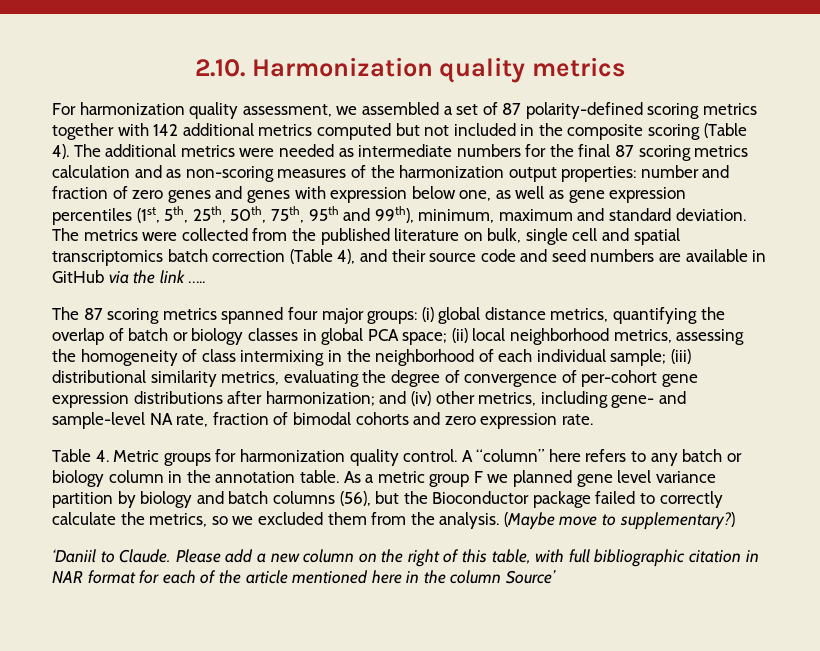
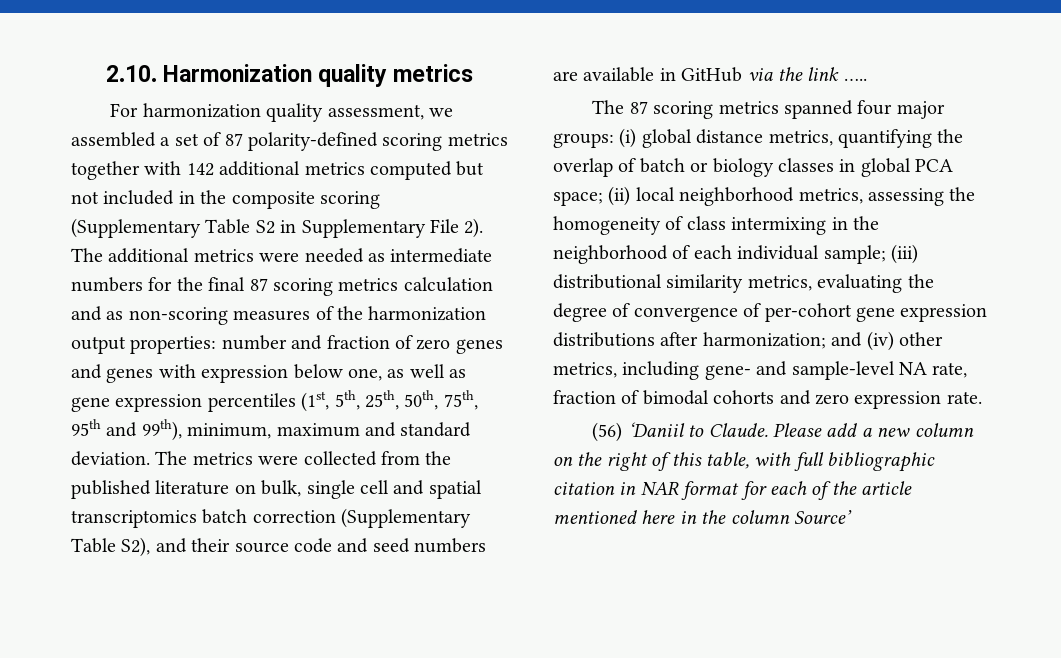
[703,123,747,138] [52,144,69,159] (Table 4). -> [71,218,484,238] (Supplementary Table S2 in Supplementary File 2).
[289,249,356,264] (Table 4), -> [341,508,472,528] [71,537,151,557] (Supplementary Table S2),
[52,449,742,466] [52,470,716,487] [52,491,723,508] [52,512,735,530] Table 4. Metric groups for harmonization quality control. A “column” here refers to any batch or biology column in the annotation table. As a metric group F we planned gene level variance partition by biology and batch columns (56), but the Bioconductor package failed to correctly calculate the metrics, so we excluded them from the analysis. (Maybe move to supplementary?) // -> [592,422,623,442] (56)

